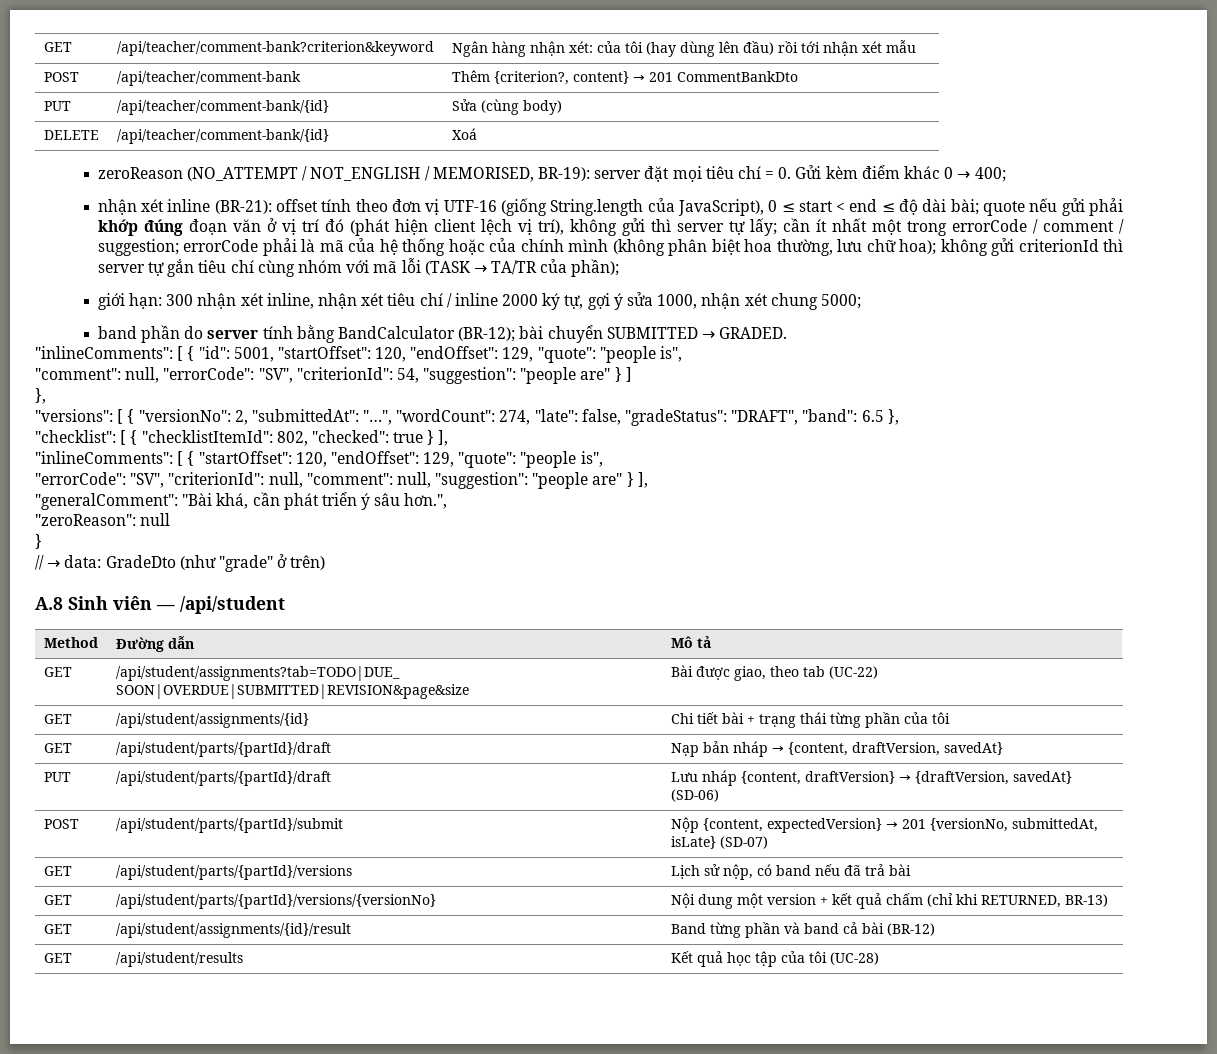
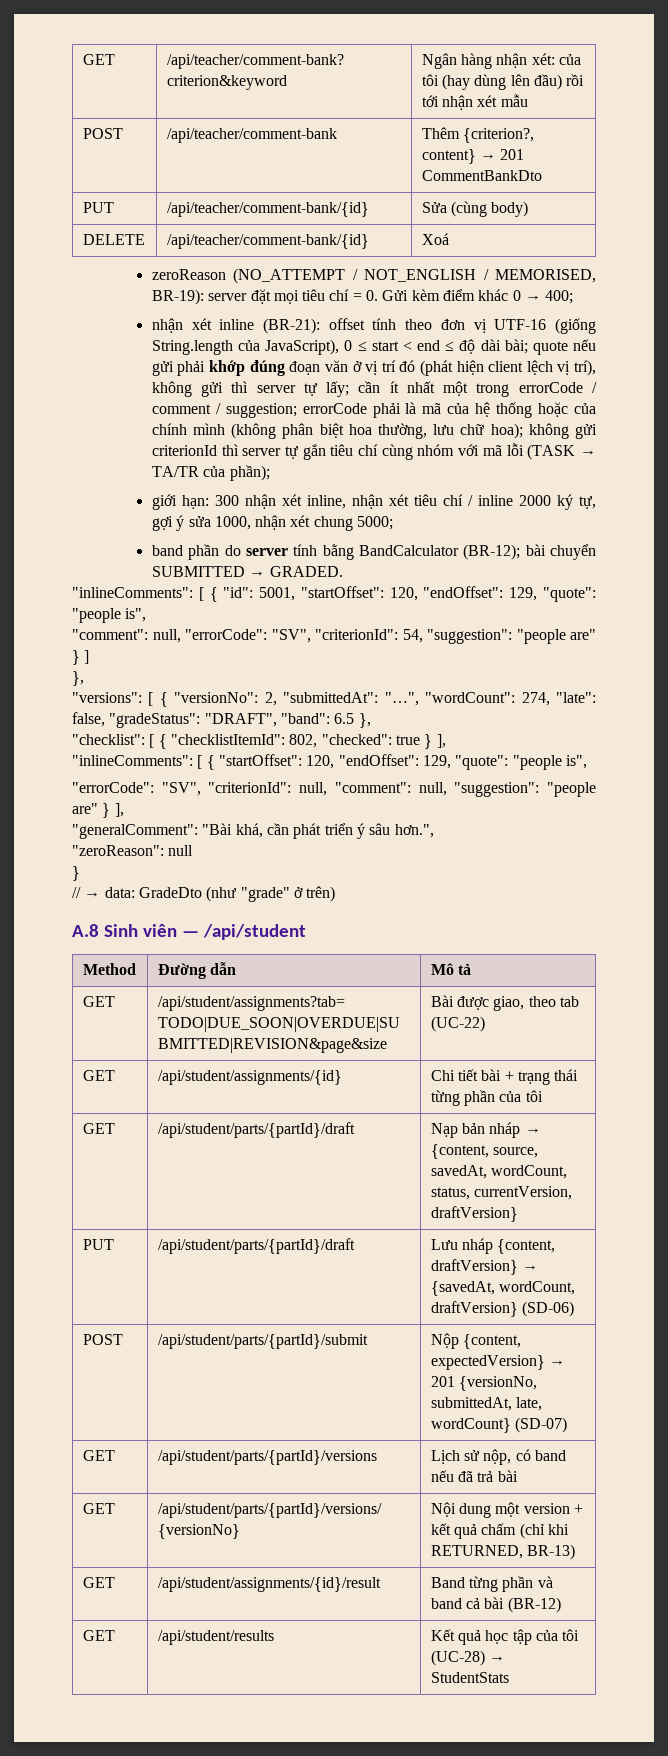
[851,742,1003,756] draftVersion, savedAt} -> [492,1147,538,1158] [430,1165,567,1179] [430,1186,572,1200] [430,1206,518,1222] source, savedAt, wordCount, status, currentVersion, draftVersion}
[914,771,1072,785] {draftVersion, savedAt} -> [430,1281,575,1296] [430,1301,518,1317] {savedAt, wordCount, draftVersion}
[670,836,716,849] isLate} -> [515,1397,542,1411] [430,1418,511,1433] late, wordCount}
(879, 958) none -> [488,1656,505,1662] [430,1672,509,1683] → StudentStats

